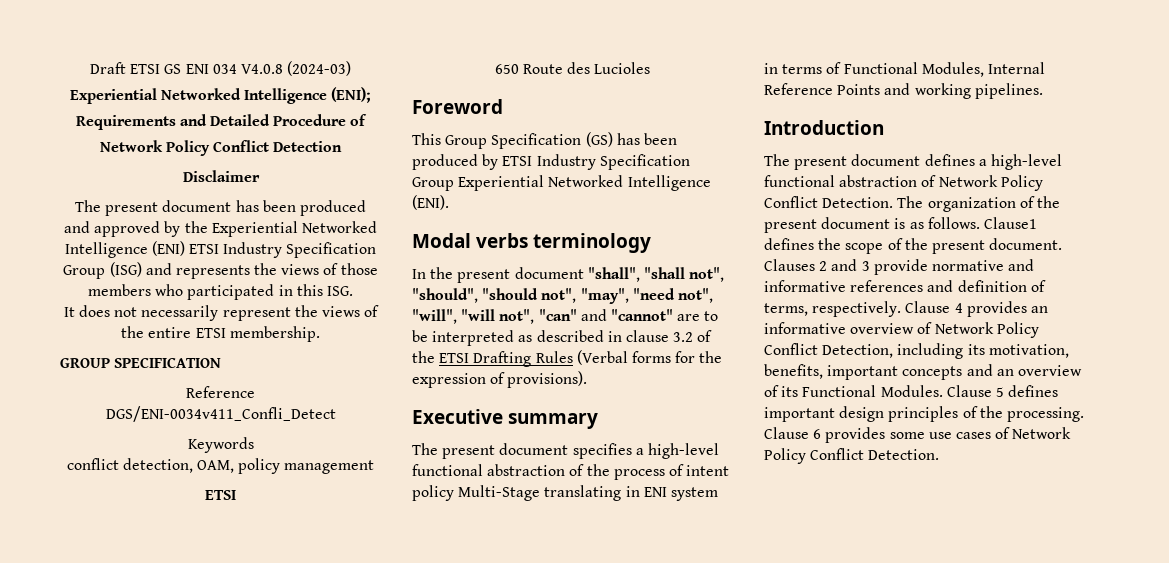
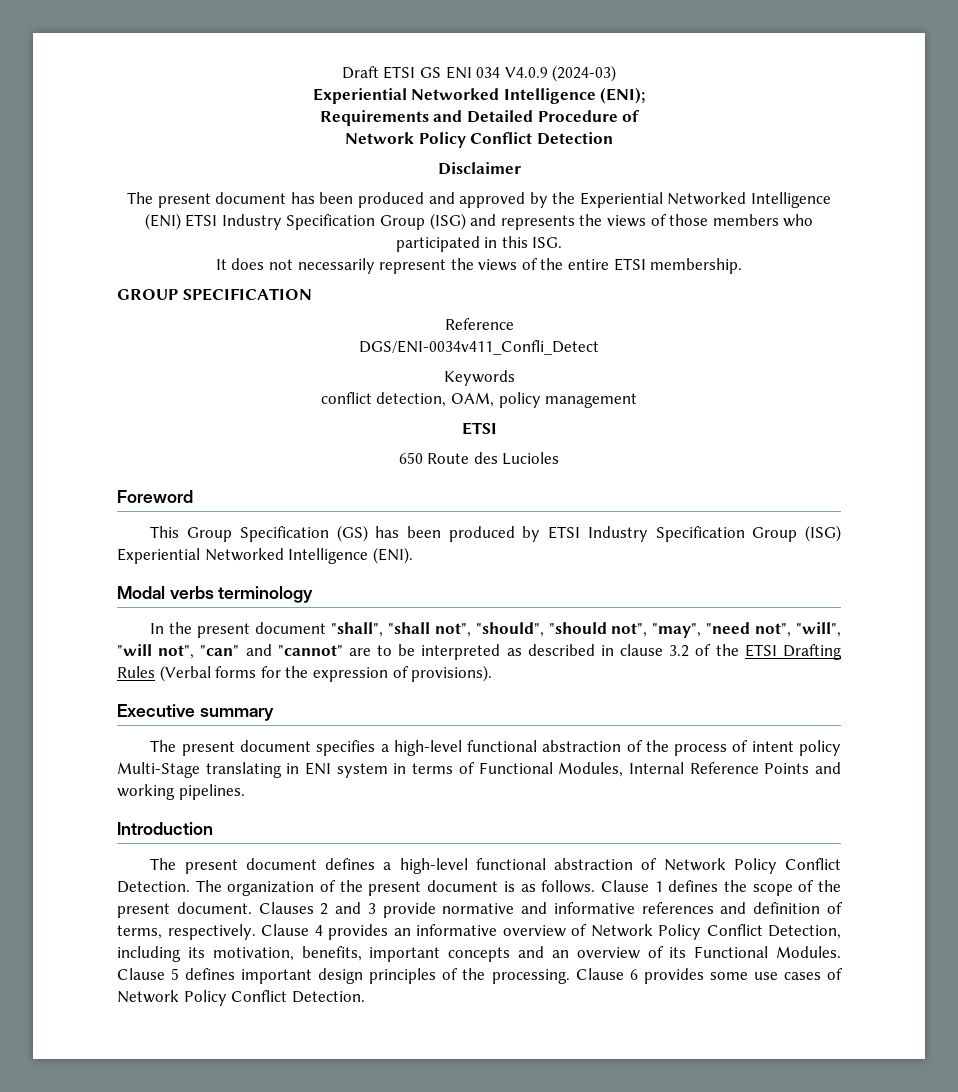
[240,64,283,74] V4.0.8 -> [504,67,548,78] V4.0.9
(454, 184) none -> [804,525,841,542] (ISG)
[983,217,1037,229] Clause1 -> [600,880,663,892] Clause 1

